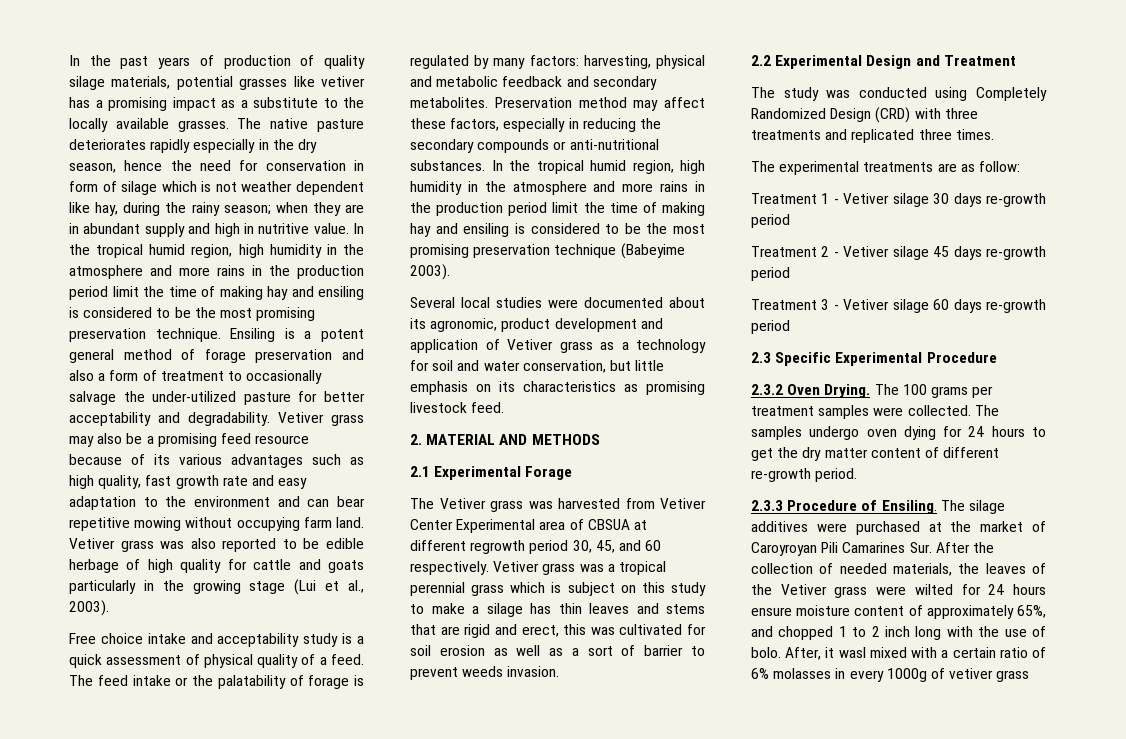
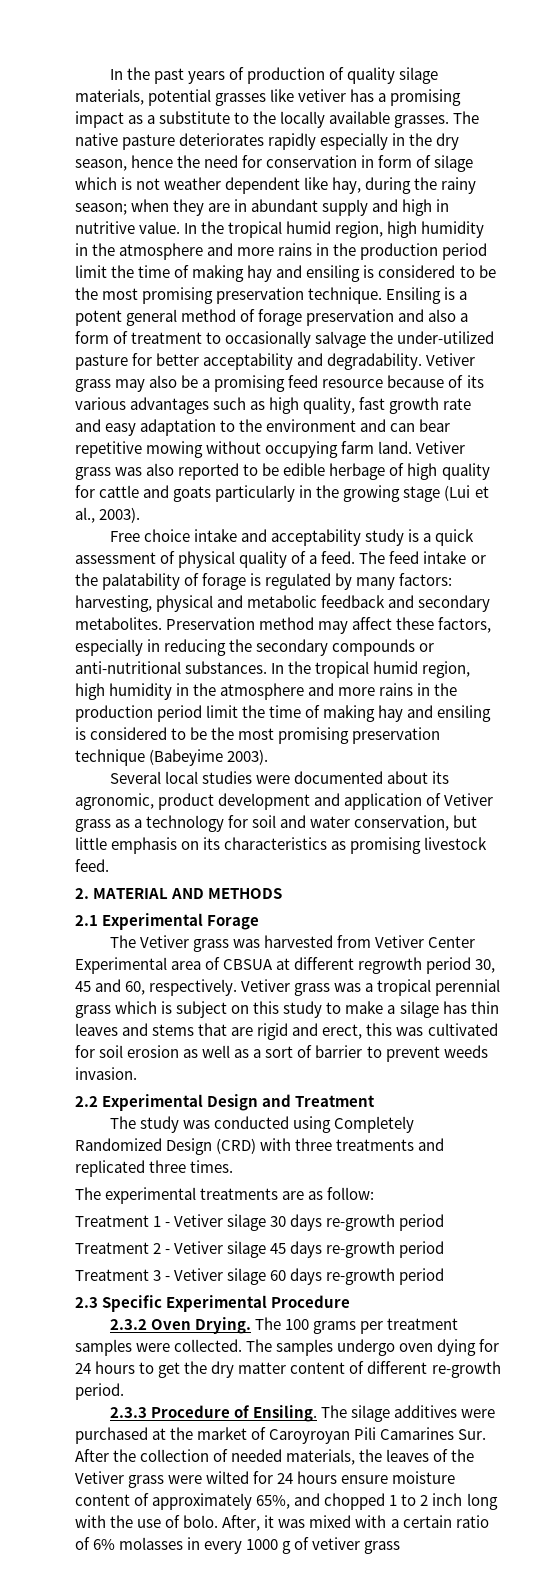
[595,540,662,553] 45, and 60 -> [75,979,146,995] 45 and 60,
[838,647,866,658] wasl -> [278,1519,306,1528] was
[886,668,927,682] 1000g -> [246,1539,292,1554] 1000 g

